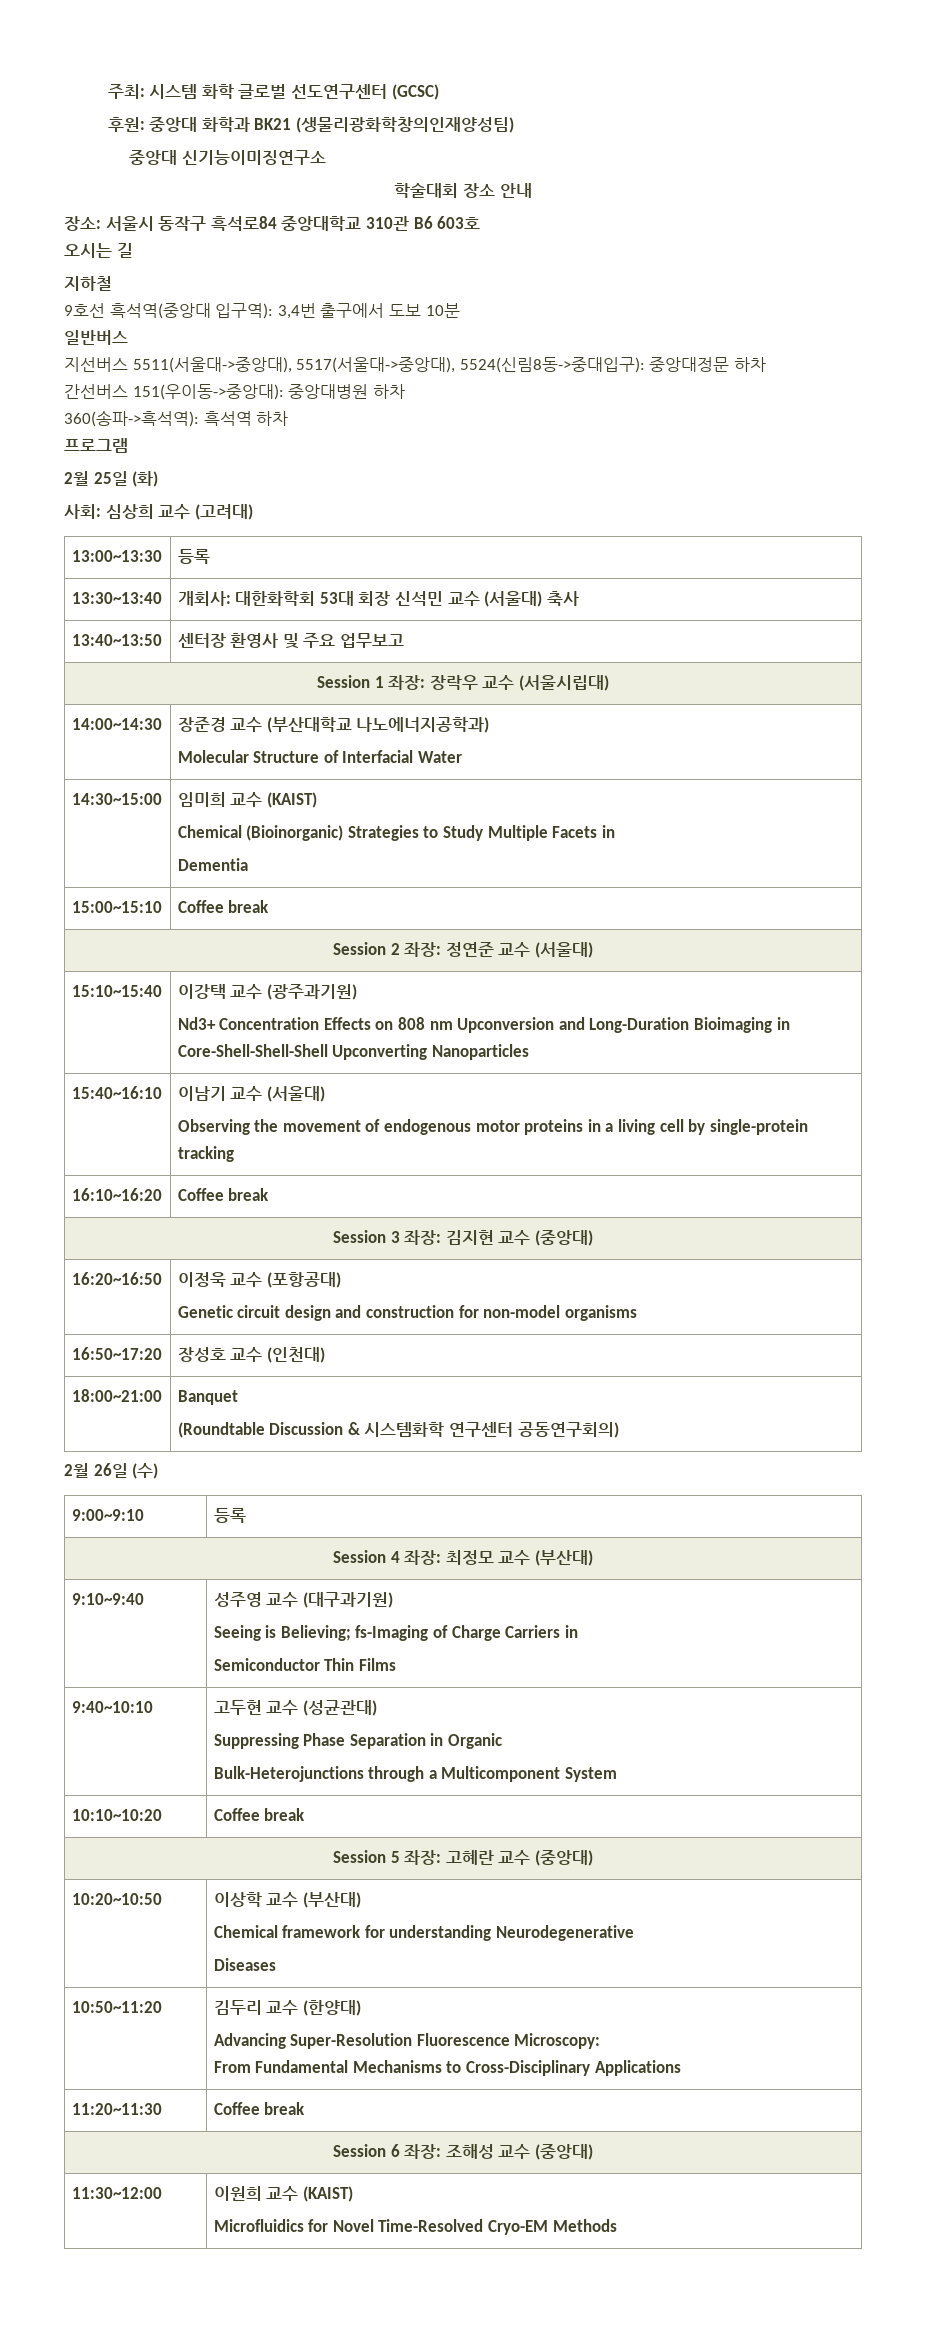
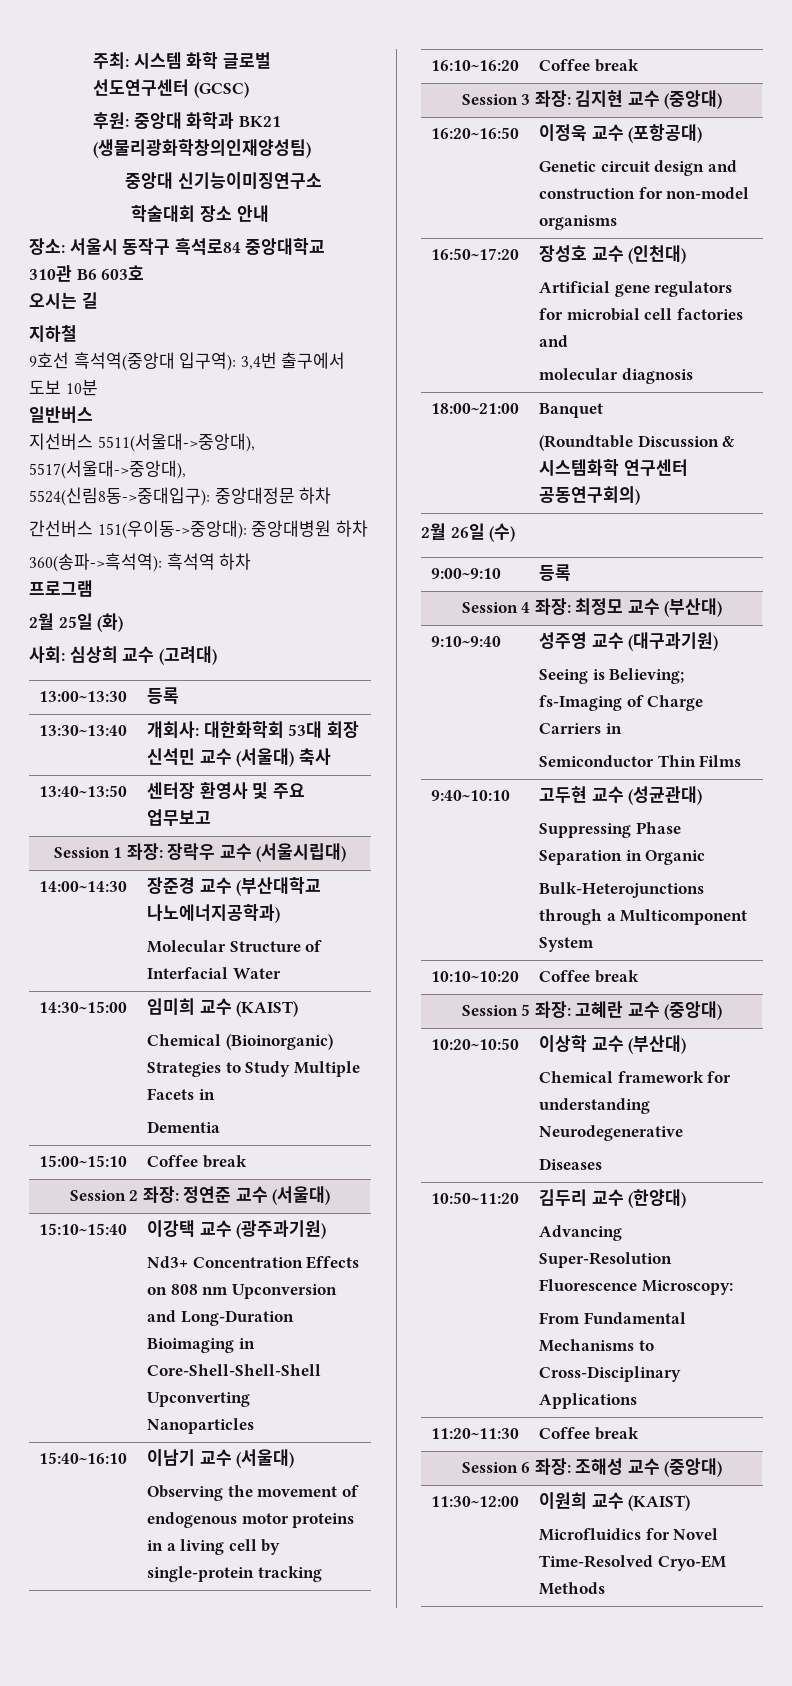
(325, 1355) none -> [538,281,733,297] [538,308,743,321] [538,335,568,347] [538,368,693,384] // Artificial gene regulators for microbial cell factories and // molecular diagnosis

